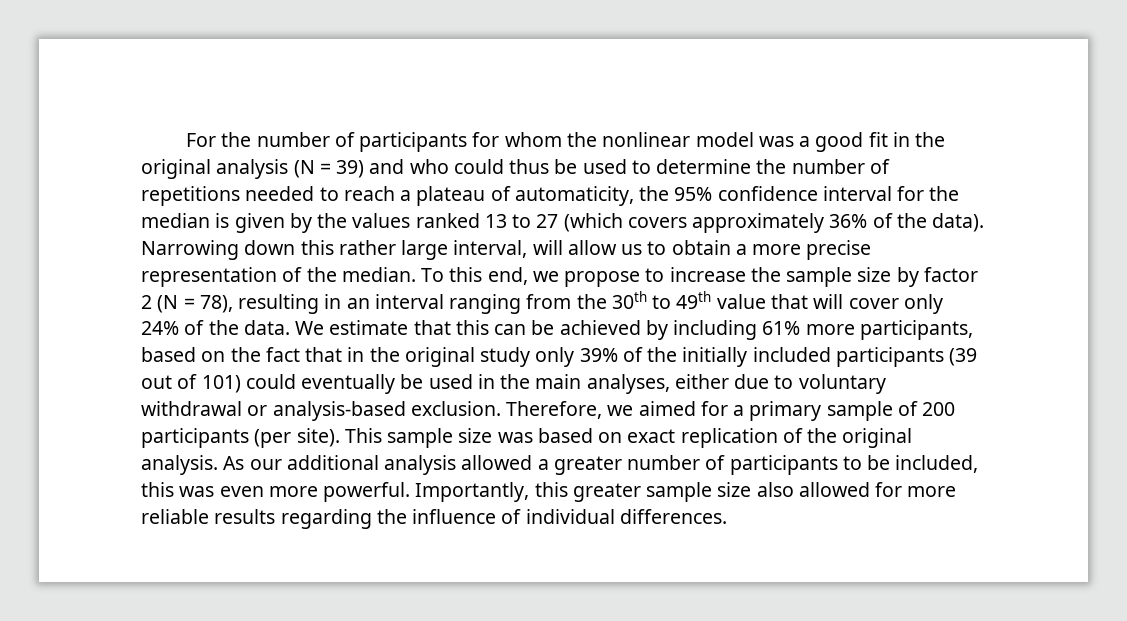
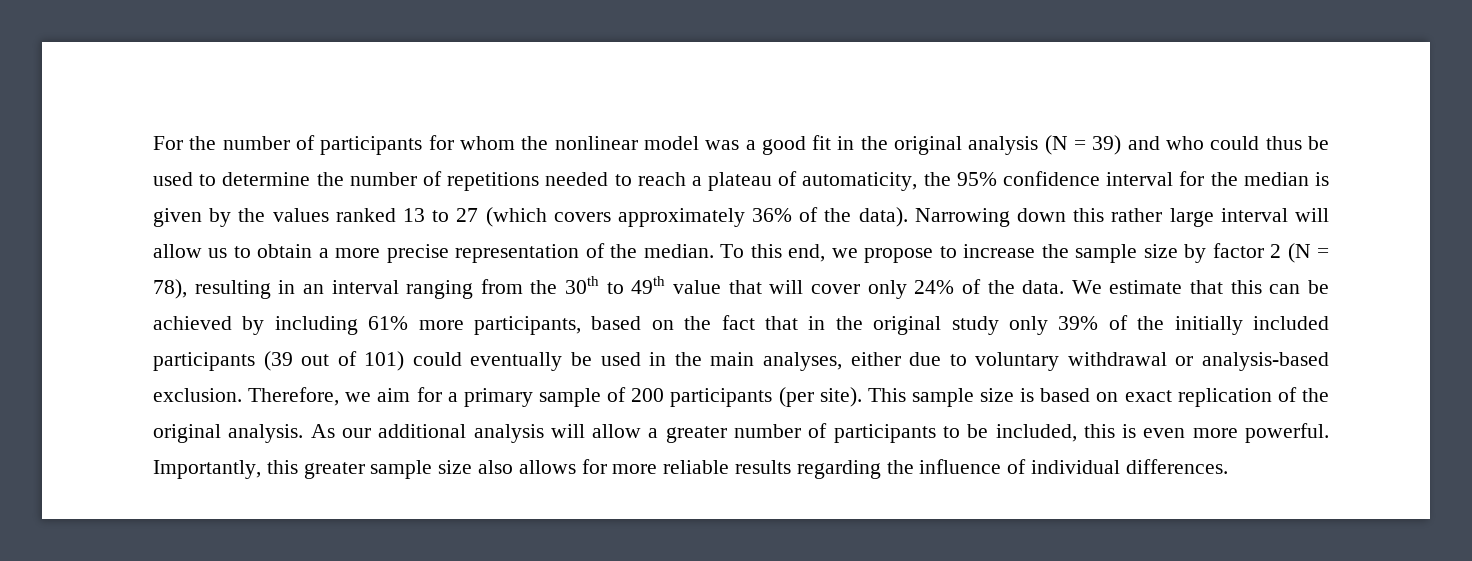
[453,240,528,258] interval, -> [1220,208,1288,222] interval
[638,401,696,416] aimed -> [377,388,411,402] aim
[497,432,533,443] was -> [1020,388,1035,402] is
[461,455,533,470] allowed -> [550,424,642,438] will allow
[179,486,215,497] was -> [1122,424,1137,438] is
[798,482,870,497] allowed -> [518,460,576,474] allows

